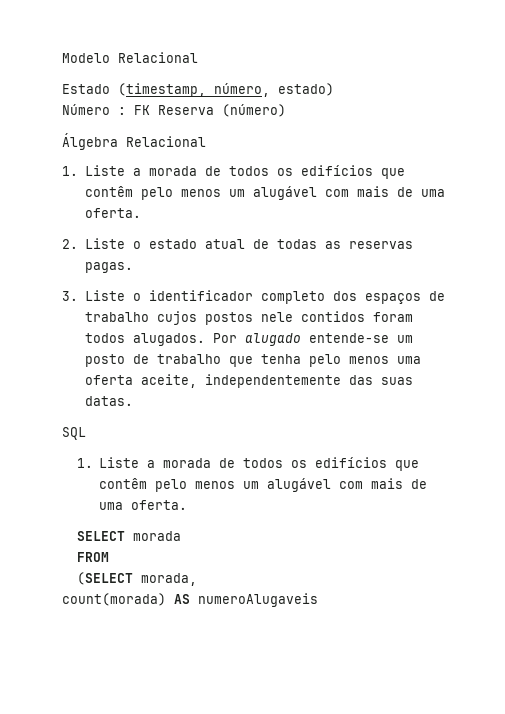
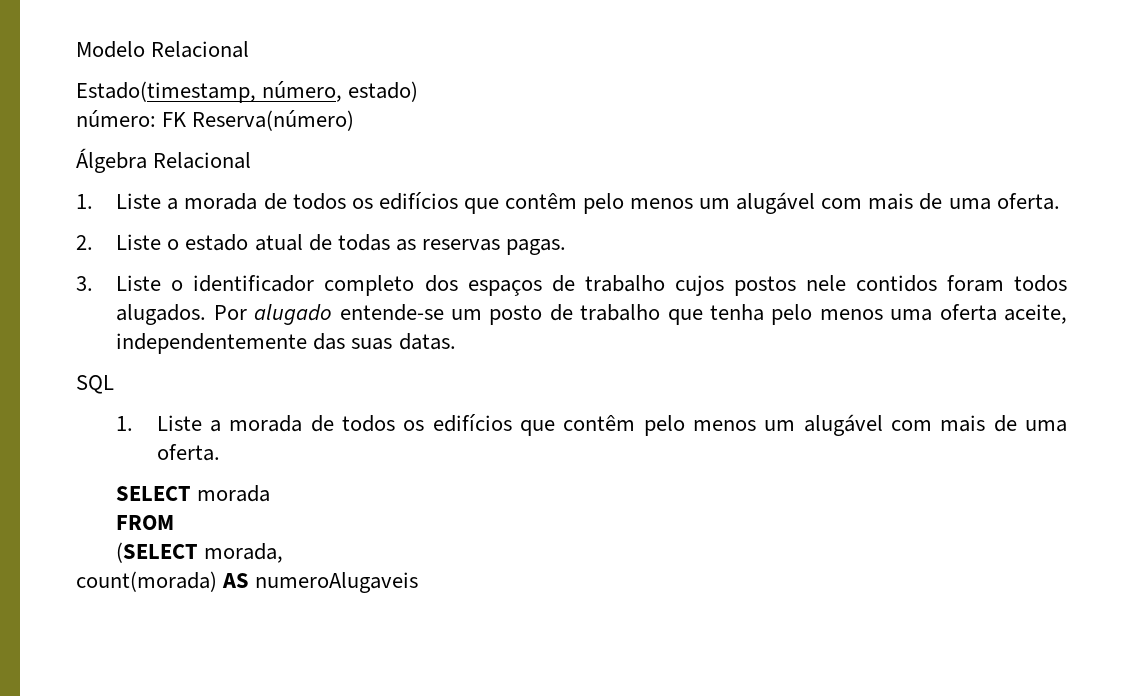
[62,83,206,97] Estado (timestamp, -> [76,81,256,103] Estado(timestamp,
[62,104,286,117] Número : FK Reserva (número) -> [76,110,355,131] número: FK Reserva(número)

